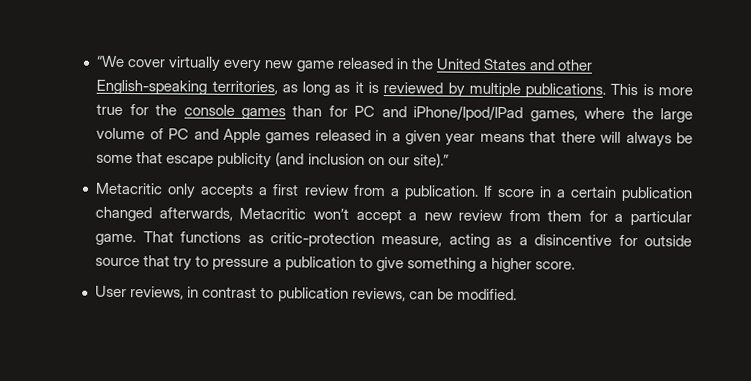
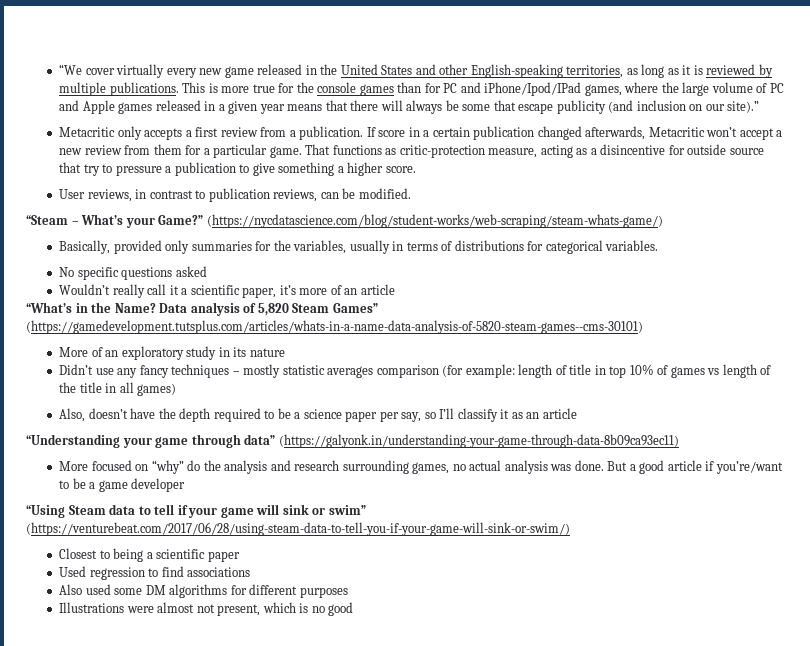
(517, 294) none -> [26,214,663,228] [59,240,659,254] [59,266,207,280] [59,284,395,298] [26,302,378,316] [26,320,643,334] [59,346,285,360] [59,364,772,378] [59,382,177,396] [59,408,577,422] [26,434,679,448] [59,460,783,474] [59,478,186,492] [26,504,366,518] [26,522,570,536] [59,548,240,562] [59,566,251,580] [59,584,348,598] [59,602,354,616] // “Steam – What’s your Game?” (https://nycdatascience.com/blog/student-works/web-scraping/steam-whats-game/) // Basically, provided only summaries for the variables, usually in terms of distributions for categorical variables. // No specific questions asked // Wouldn’t really call it a scientific paper, it’s more of an article // “What’s in the Name? Data analysis of 5,820 Steam Games” (https://gamedevelopment.tutsplus.com/articles/whats-in-a-name-data-analysis-of-5820-steam-games--cms-30101) // More of an exploratory study in its nature // Didn’t use any fancy techniques – mostly statistic averages comparison (for example: length of title in top 10% of games vs length of the title in all games) // Also, doesn’t have the depth required to be a science paper per say, so I’ll classify it as an article // “Understanding your game through data” (https://galyonk.in/understanding-your-game-through-data-8b09ca93ec11) // More focused on “why” do the analysis and research surrounding games, no actual analysis was done. But a good article if you’re/want to be a game developer // “Using Steam data to tell if your game will sink or swim” (https://venturebeat.com/2017/06/28/using-steam-data-to-tell-you-if-your-game-will-sink-or-swim/) // Closest to being a scientific paper // Used regression to find associations // Also used some DM algorithms for different purposes // Illustrations were almost not present, which is no good

